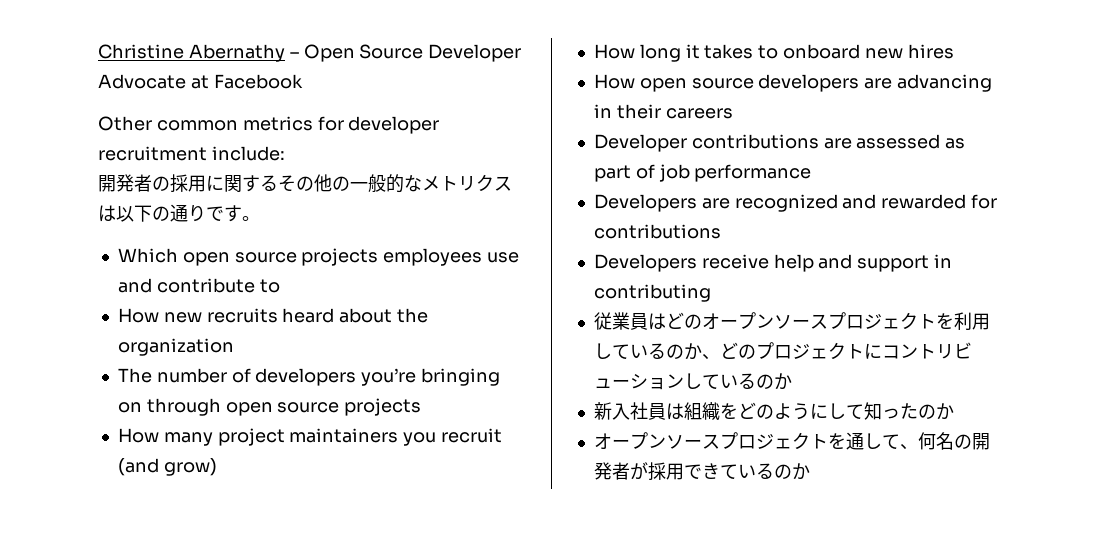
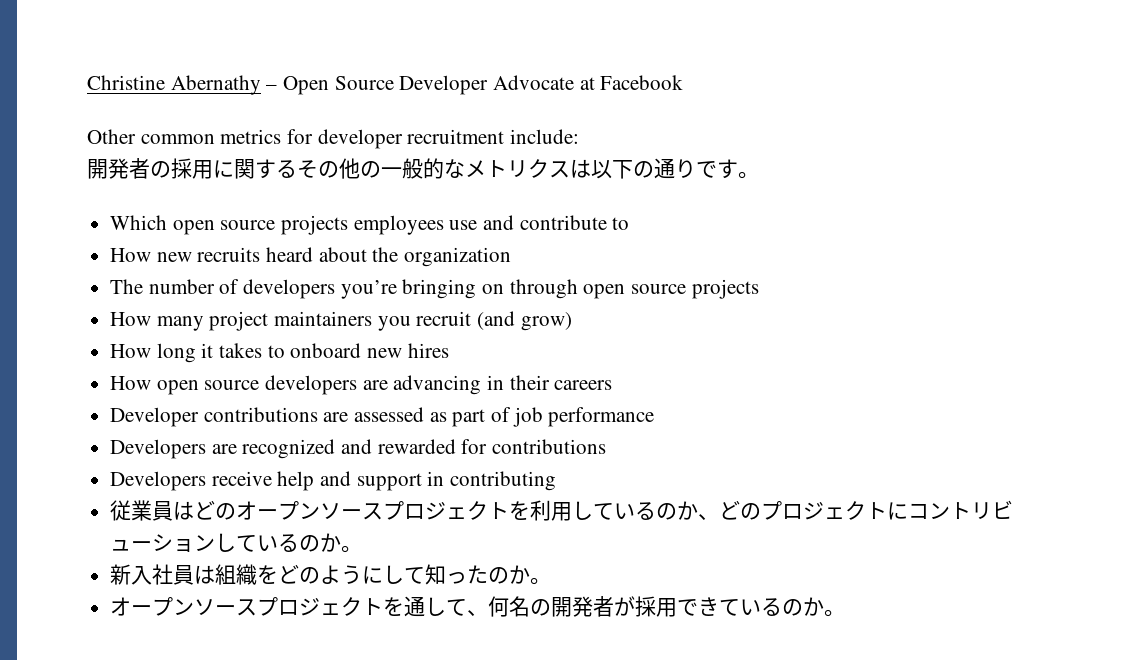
(792, 381) none -> [341,545,363,553] 。
(954, 411) none -> [530,577,552,585] 。
(810, 471) none -> [824,609,846,617] 。

